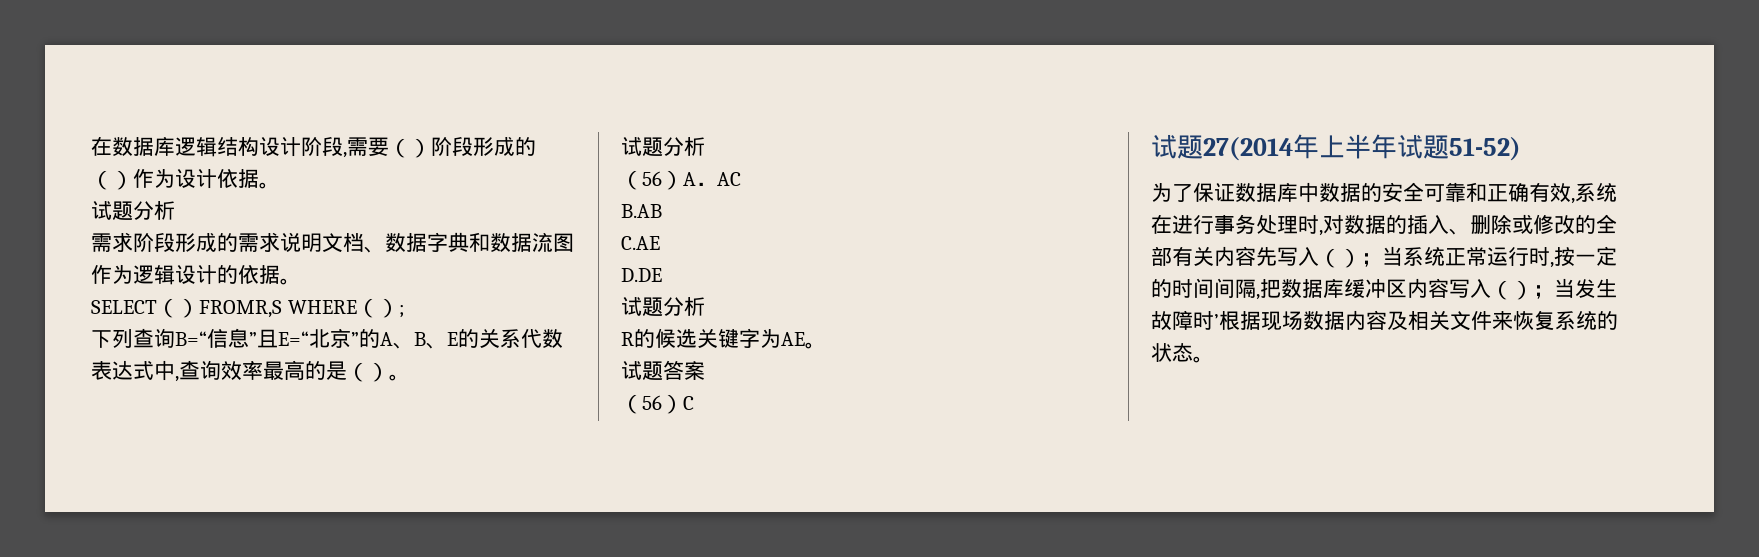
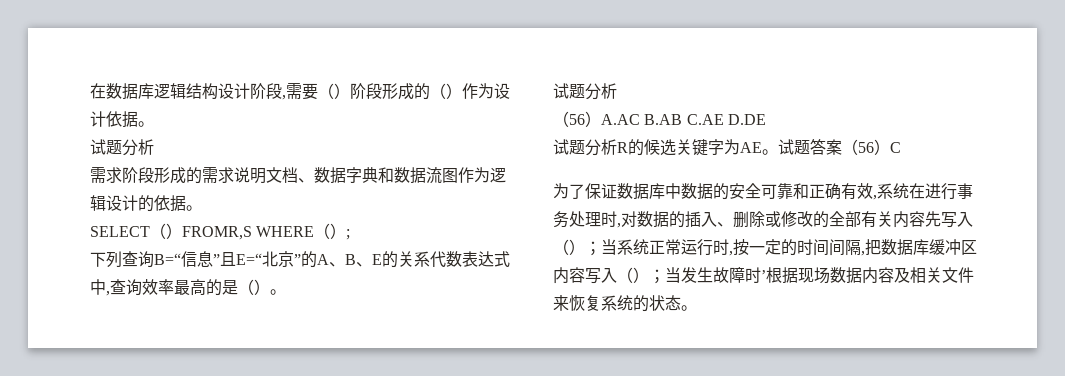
[683,172,741,186] A．AC // -> [601,114,640,125] A.AC
(662, 211) // -> (683, 119) none
(660, 243) // -> (724, 119) none
(705, 306) // -> (617, 147) none
(826, 345) // -> (778, 152) none
(705, 370) // -> (842, 147) none
[1151,134,1521,161] // 试题27(2014年上半年试题51-52) -> (901, 147) none

